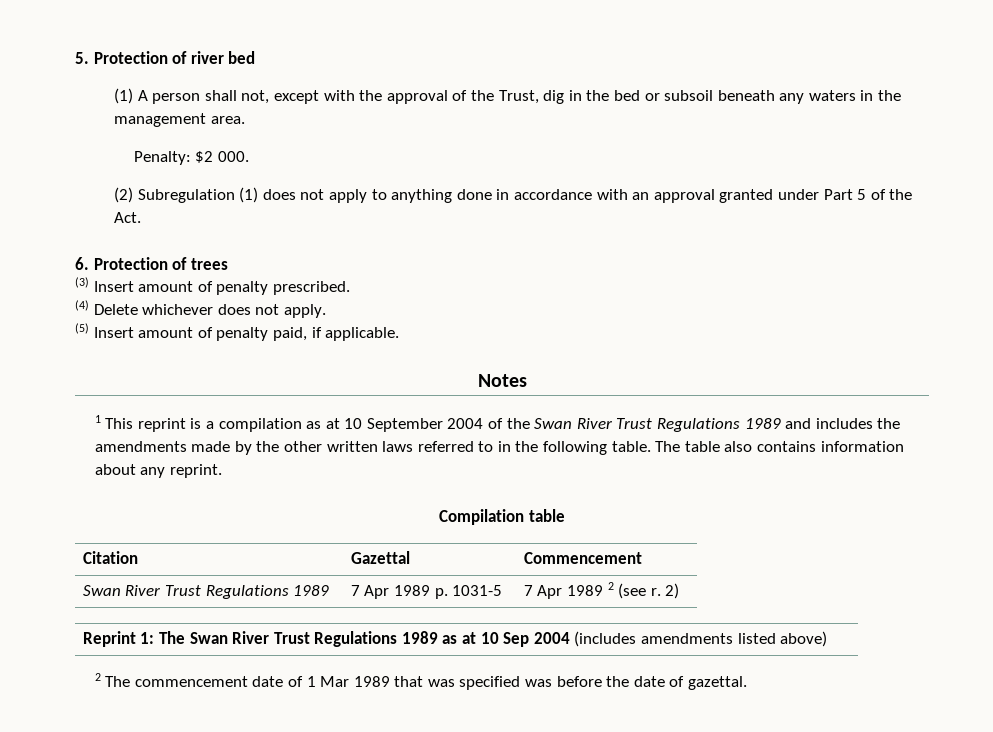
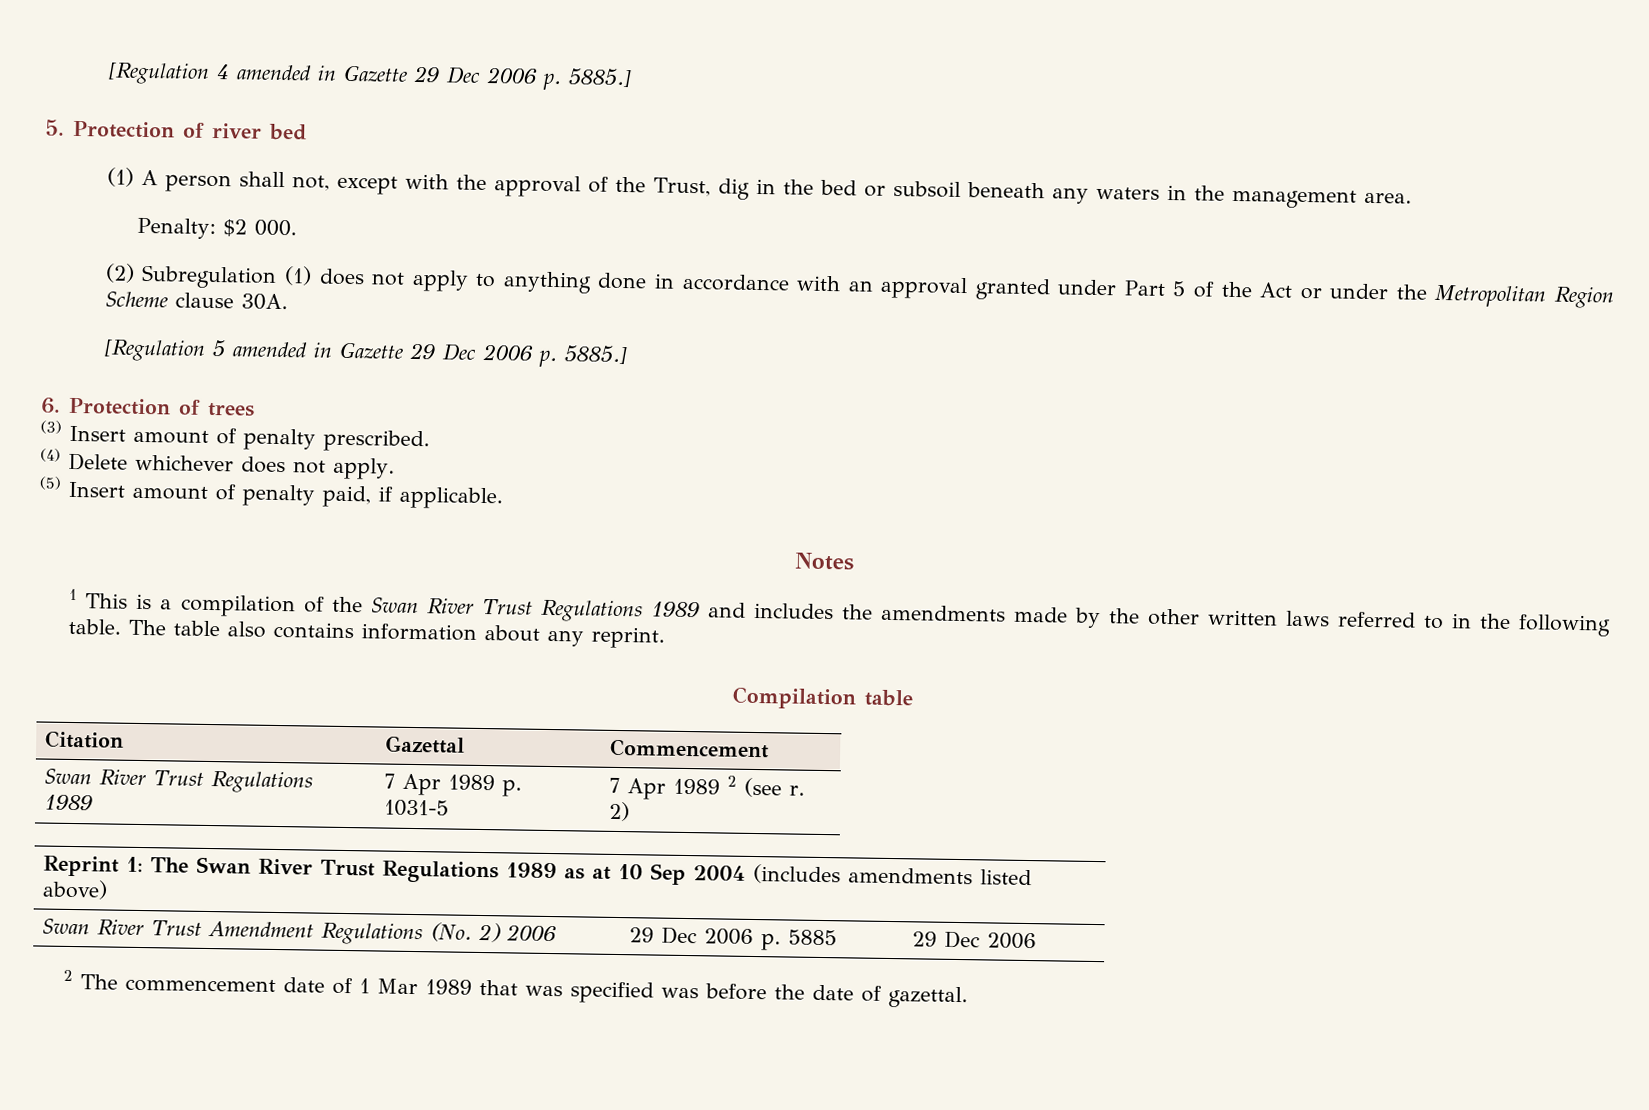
(75, 58) none -> [107,61,632,91] [Regulation 4 amended in Gazette 29 Dec 2006 p. 5885.] //
[114,212,142,223] Act. -> [1259,282,1616,309] [104,291,288,311] [103,338,628,368] Act or under the Metropolitan Region Scheme clause 30A. // [Regulation 5 amended in Gazette 29 Dec 2006 p. 5885.]
[137,418,186,432] reprint -> (129, 601) none
[306,418,484,432] as at 10 September 2004 -> (296, 606) none
(828, 639) none -> [41,918,557,946] [628,926,837,951] [911,930,1037,950] // Swan River Trust Amendment Regulations (No. 2) 2006 | 29 Dec 2006 p. 5885 | 29 Dec 2006

